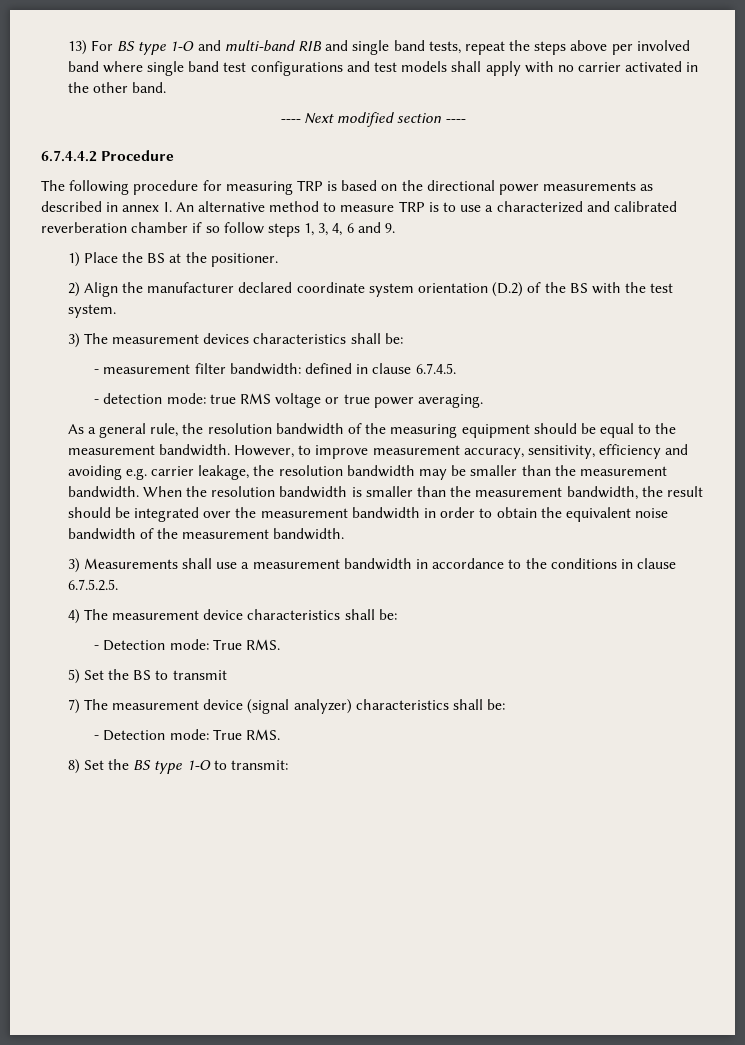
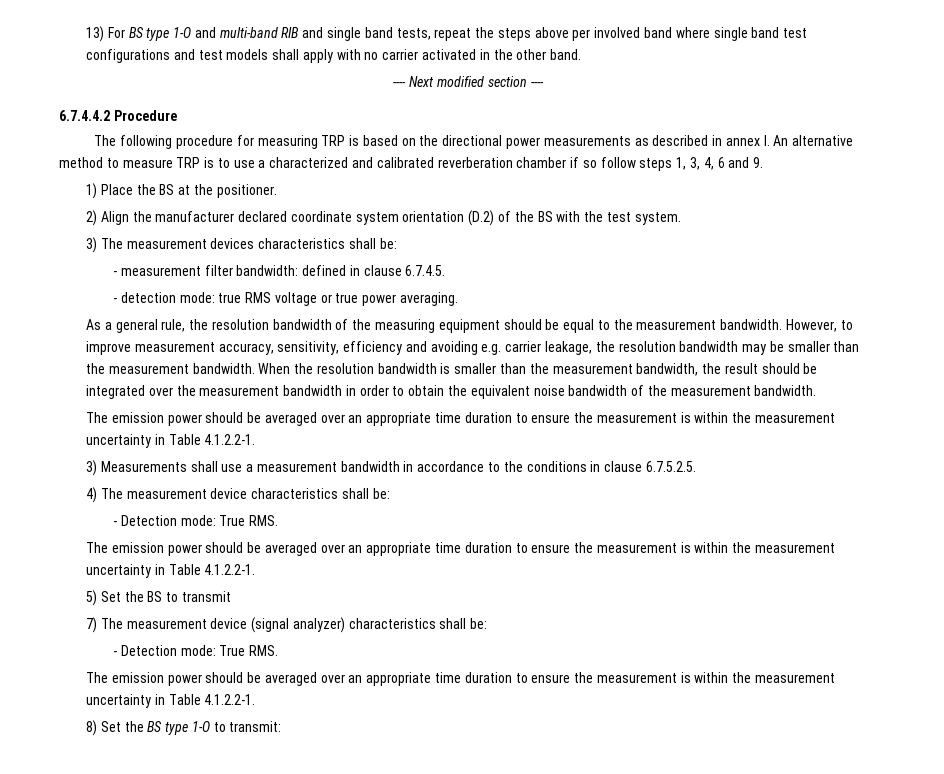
(345, 534) none -> [86,412,836,426] [86,434,256,448] // The emission power should be averaged over an appropriate time duration to ensure the measurement is within the measurement uncertainty in Table 4.1.2.2-1.
(281, 644) none -> [86,542,836,556] [86,564,256,578] // The emission power should be averaged over an appropriate time duration to ensure the measurement is within the measurement uncertainty in Table 4.1.2.2-1.
(281, 734) none -> [86,672,836,686] [86,694,256,708] // The emission power should be averaged over an appropriate time duration to ensure the measurement is within the measurement uncertainty in Table 4.1.2.2-1.

